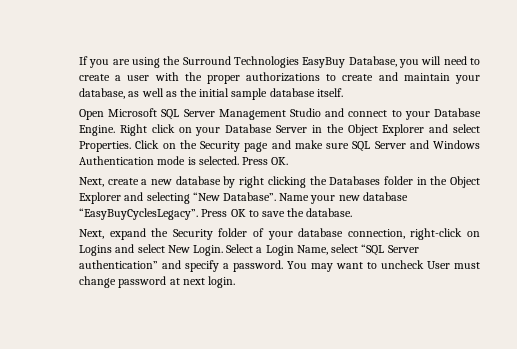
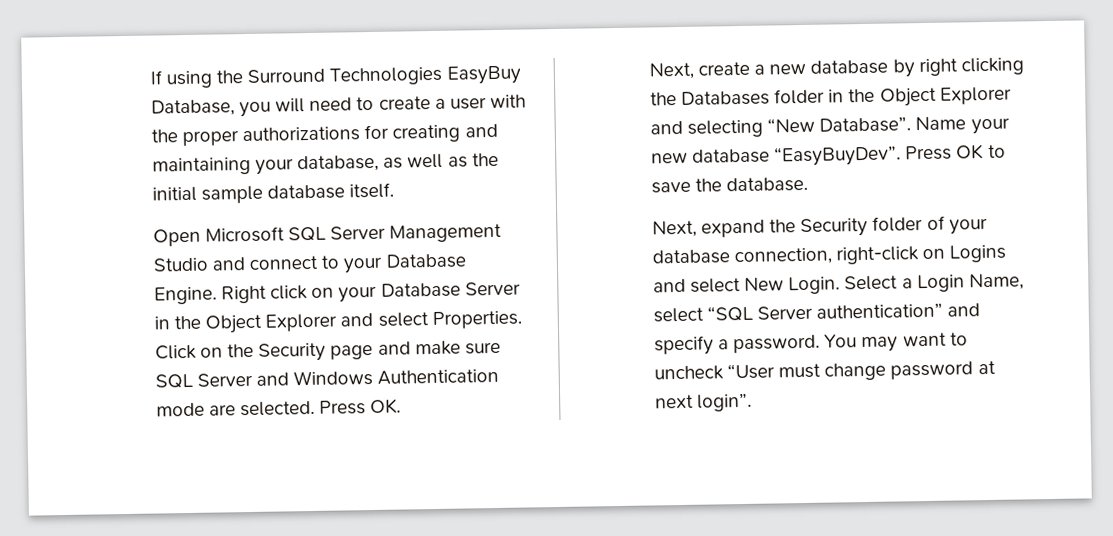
[89,59,130,68] you are -> (162, 77) none
[326,72,450,81] to create and maintain -> [364,123,498,143] [151,156,251,176] for creating and maintaining
[187,157,196,165] is -> [209,404,237,416] are
[79,208,199,220] “EasyBuyCyclesLegacy”. -> [774,145,902,167] “EasyBuyDev”.
[427,261,451,269] User -> [727,363,776,380] “User
[207,276,235,288] login. -> [697,392,753,412] login”.

